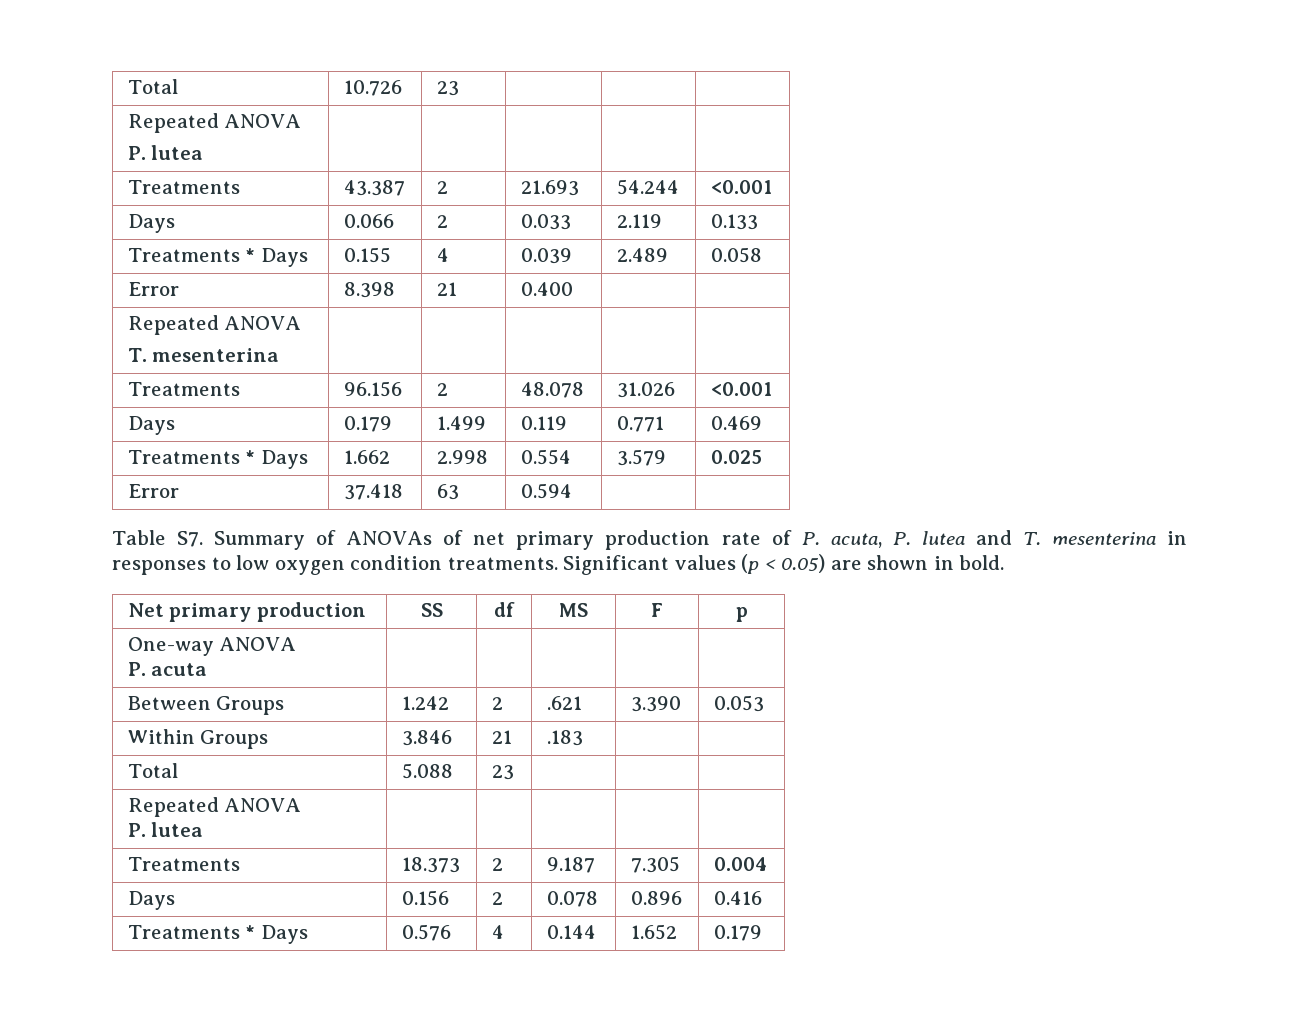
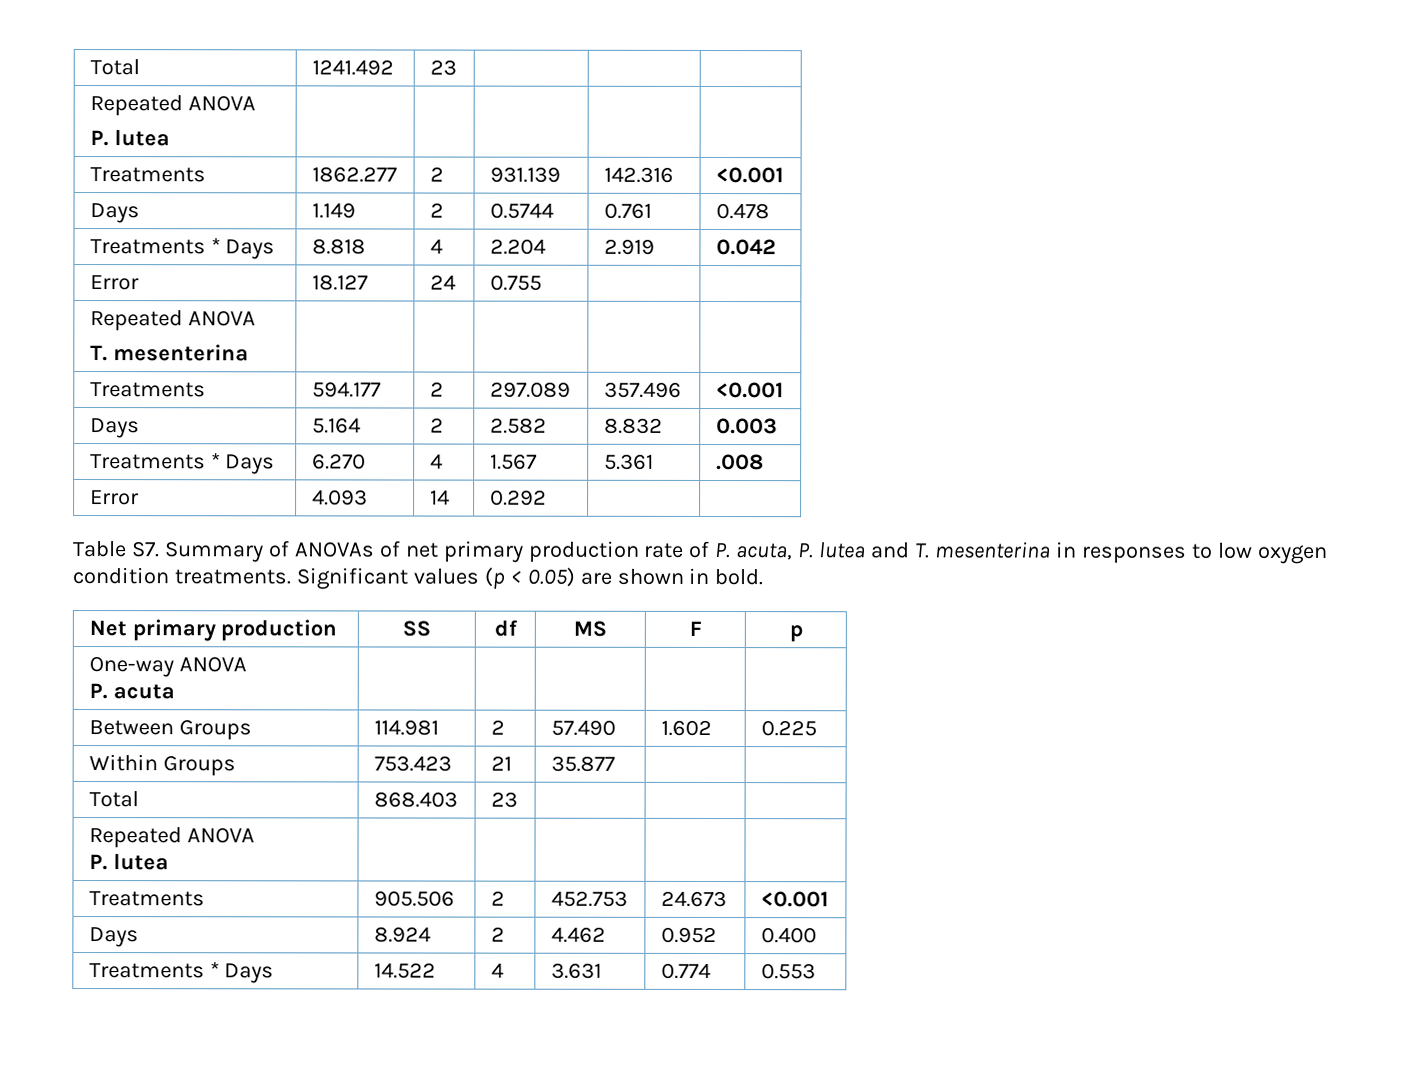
[127,79,178,94] [343,80,402,96] [436,81,459,96] [127,113,302,133] [127,145,204,160] [127,180,240,194] [343,180,405,196] [436,181,448,194] [520,180,579,196] [616,179,679,195] [710,180,772,194] [127,214,175,233] [343,214,394,228] [436,215,448,228] [520,214,571,230] [616,214,662,228] [710,214,758,230] [127,248,308,267] [343,247,391,263] [436,248,449,262] [520,248,572,264] [616,248,668,262] [710,247,762,263] [127,282,179,296] [343,282,395,298] [436,282,457,296] [520,282,573,296] Total | 10.726 | 23 | | | // Repeated ANOVA // P. lutea | | | | | // Treatments | 43.387 | 2 | 21.693 | 54.244 | <0.001 // Days | 0.066 | 2 | 0.033 | 2.119 | 0.133 // Treatments * Days | 0.155 | 4 | 0.039 | 2.489 | 0.058 // Error | 8.398 | 21 | 0.400 -> [89,59,140,76] [311,59,394,76] [429,59,457,76] [89,95,256,117] [89,129,170,147] [89,167,206,183] [311,166,397,183] [429,166,444,182] [489,166,561,183] [603,166,674,183] [715,167,784,184] [89,203,140,224] [311,202,356,219] [429,202,444,218] [489,202,554,219] [603,202,652,219] [715,203,770,220] [89,237,276,260] [311,238,366,255] [429,238,443,254] [489,238,546,255] [603,238,655,255] [715,239,776,256] [89,275,139,291] [311,274,368,291] [429,274,456,290] [489,274,542,291] Total | 1241.492 | 23 | | | // Repeated ANOVA // P. lutea | | | | | // Treatments | 1862.277 | 2 | 931.139 | 142.316 | <0.001 // Days | 1.149 | 2 | 0.5744 | 0.761 | 0.478 // Treatments * Days | 8.818 | 4 | 2.204 | 2.919 | 0.042 // Error | 18.127 | 24 | 0.755
[343,381,402,397] [436,383,448,396] [520,382,584,398] [616,382,675,398] [710,382,772,396] [127,416,175,435] [343,416,392,432] [436,416,486,430] [520,416,567,430] [616,416,664,432] [710,416,762,430] [127,450,308,469] [343,450,390,464] [436,450,488,464] [520,449,571,465] [616,449,666,466] [710,450,762,464] [127,484,179,498] [343,484,403,500] [436,484,459,500] [520,483,572,499] 96.156 | 2 | 48.078 | 31.026 | <0.001 // Days | 0.179 | 1.499 | 0.119 | 0.771 | 0.469 // Treatments * Days | 1.662 | 2.998 | 0.554 | 3.579 | 0.025 // Error | 37.418 | 63 | 0.594 -> [311,381,381,398] [429,381,444,397] [489,381,571,398] [603,381,682,398] [715,382,784,399] [89,418,140,439] [311,417,361,434] [429,417,444,433] [489,417,547,434] [603,417,663,434] [715,418,778,435] [89,452,276,475] [311,453,366,470] [429,453,443,469] [489,453,537,470] [603,453,654,470] [715,454,764,471] [89,490,139,506] [311,489,368,506] [429,489,450,505] [489,489,547,506] 594.177 | 2 | 297.089 | 357.496 | <0.001 // Days | 5.164 | 2 | 2.582 | 8.832 | 0.003 // Treatments * Days | 6.270 | 4 | 1.567 | 5.361 | .008 // Error | 4.093 | 14 | 0.292
[401,696,449,710] [491,697,503,710] [546,696,582,710] [630,696,681,712] [713,695,764,712] 1.242 | 2 | .621 | 3.390 | 0.053 -> [373,719,439,736] [490,719,505,735] [550,719,616,736] [660,719,712,736] [760,720,817,737] 114.981 | 2 | 57.490 | 1.602 | 0.225
[401,730,452,746] [491,730,512,744] [546,730,583,746] [127,763,178,778] [401,763,453,779] [491,765,514,780] [127,797,302,817] [127,822,204,837] [127,857,240,871] [401,857,460,873] [491,858,503,871] [546,857,595,873] [630,856,680,873] [713,857,767,871] [127,891,175,910] [401,890,449,906] [491,892,503,905] [546,891,598,907] [630,891,682,905] [713,891,762,905] [127,925,308,944] [401,924,451,941] [491,925,504,939] [546,925,596,939] [630,924,677,940] [713,925,762,941] 3.846 | 21 | .183 | | // Total | 5.088 | 23 | | | // Repeated ANOVA // P. lutea | | | | | // Treatments | 18.373 | 2 | 9.187 | 7.305 | 0.004 // Days | 0.156 | 2 | 0.078 | 0.896 | 0.416 // Treatments * Days | 0.576 | 4 | 0.144 | 1.652 | 0.179 -> [373,755,452,772] [490,755,512,771] [550,755,615,772] [88,791,139,808] [373,791,458,808] [490,791,518,808] [88,827,255,849] [88,853,169,871] [88,891,205,907] [373,890,455,907] [490,890,505,906] [550,890,628,907] [660,890,727,908] [760,891,829,908] [88,927,139,948] [373,926,431,943] [490,926,505,942] [550,926,606,943] [660,926,717,944] [760,927,817,944] [88,961,275,984] [373,962,436,979] [490,962,504,978] [550,962,602,979] [660,962,711,979] [760,963,816,980] 753.423 | 21 | 35.877 | | // Total | 868.403 | 23 | | | // Repeated ANOVA // P. lutea | | | | | // Treatments | 905.506 | 2 | 452.753 | 24.673 | <0.001 // Days | 8.924 | 2 | 4.462 | 0.952 | 0.400 // Treatments * Days | 14.522 | 4 | 3.631 | 0.774 | 0.553

